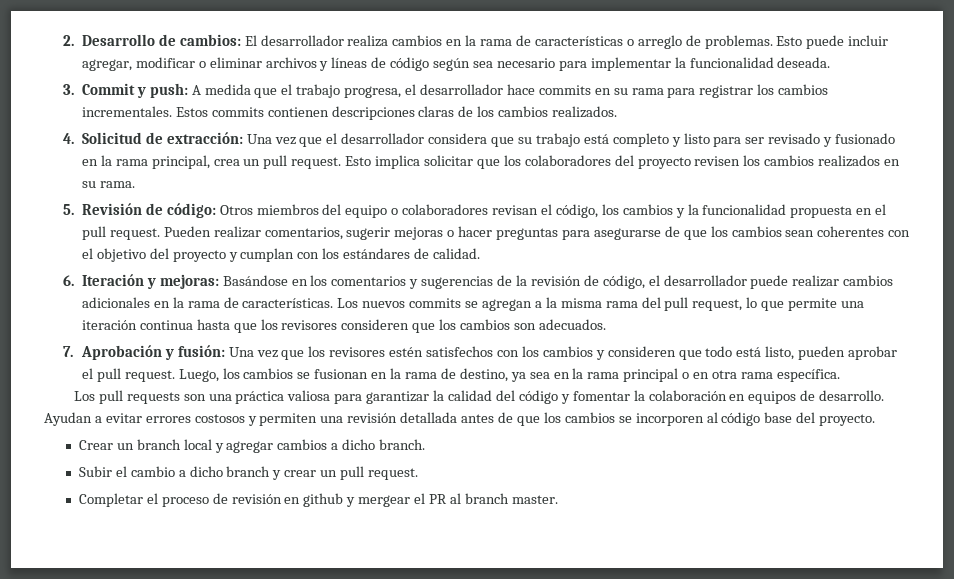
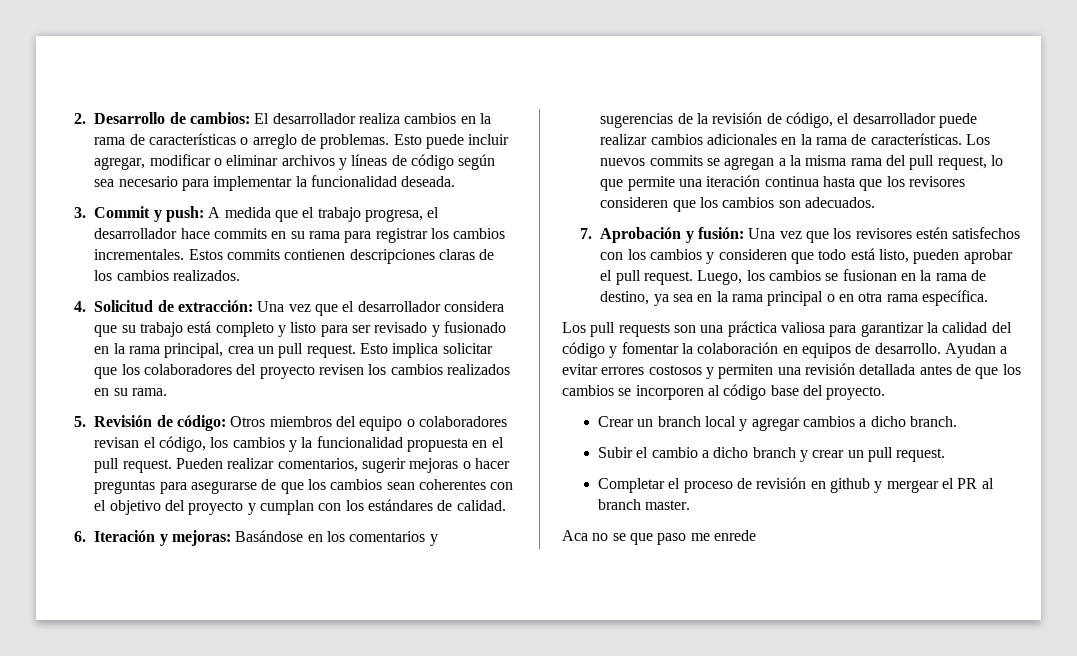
(558, 499) none -> [562,530,756,545] // Aca no se que paso me enrede

